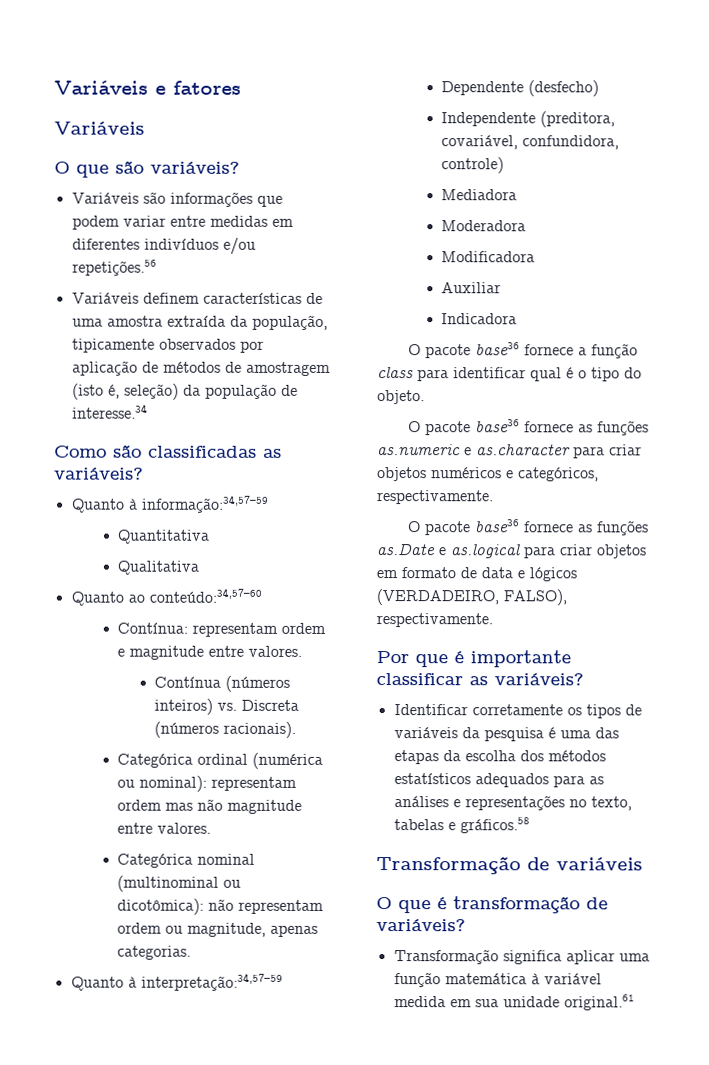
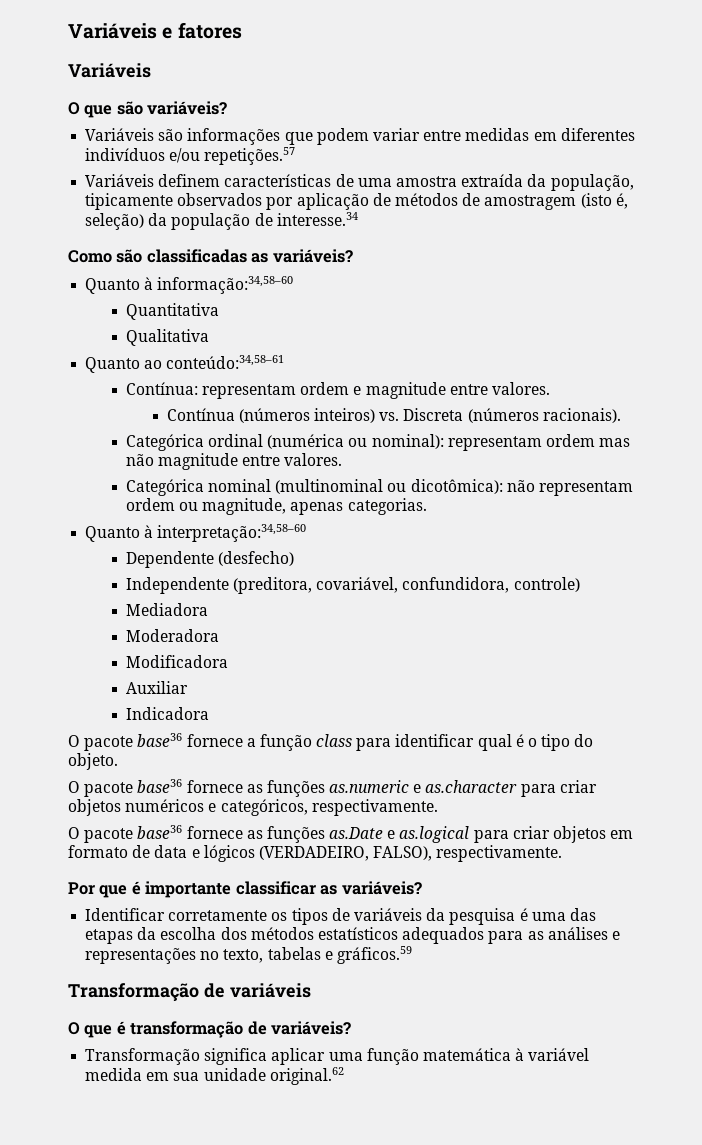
[71,259,157,276] repetições.56 -> [204,147,296,165] repetições.57
[141,494,269,513] informação:34,57–59 -> [157,276,294,294] informação:34,58–60
[148,587,262,603] conteúdo:34,57–60 -> [166,355,285,369] conteúdo:34,58–61
[140,972,283,991] interpretação:34,57–59 -> [157,524,307,542] interpretação:34,58–60
[459,817,530,834] gráficos.58 -> [336,946,412,964] gráficos.59
[563,994,635,1011] original.61 -> [269,1067,344,1085] original.62

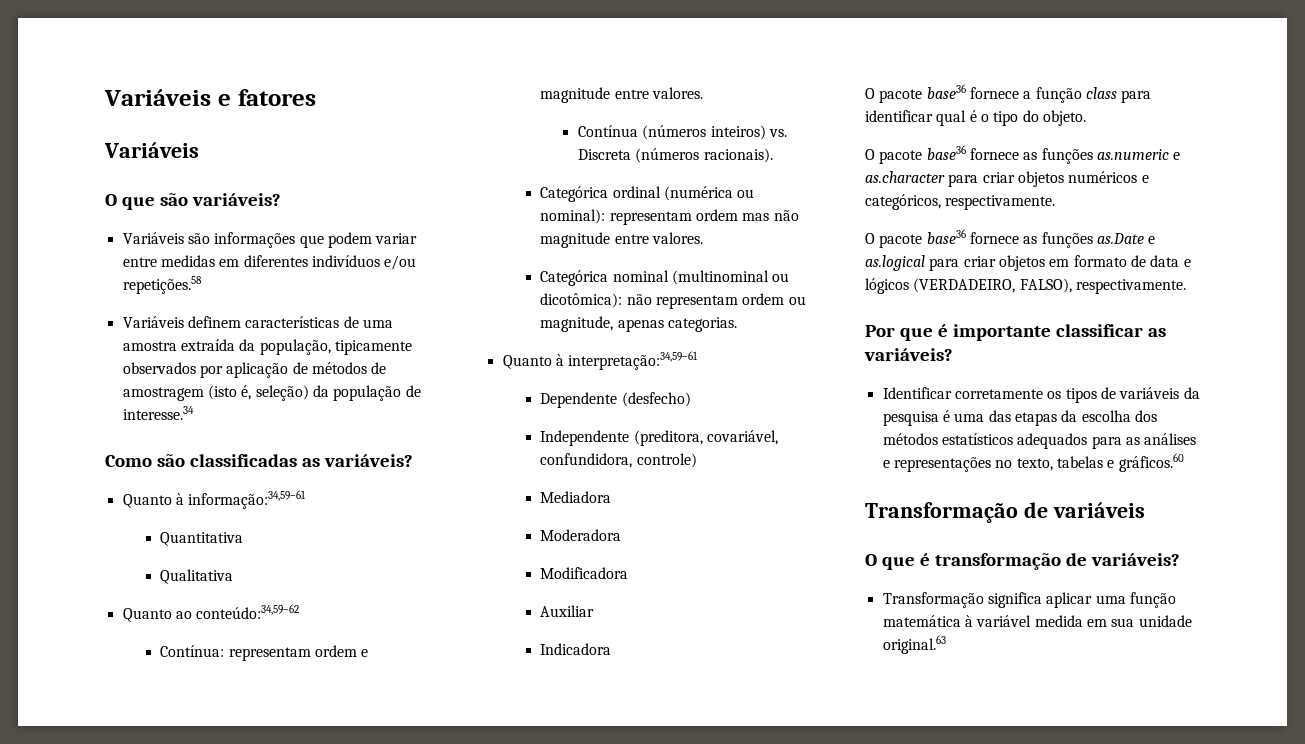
[204,147,296,165] repetições.57 -> [122,276,202,294] repetições.58
[157,276,294,294] informação:34,58–60 -> [188,490,307,509] informação:34,59–61
[166,355,285,369] conteúdo:34,58–61 -> [196,604,300,619] conteúdo:34,59–62
[157,524,307,542] interpretação:34,58–60 -> [568,351,699,370] interpretação:34,59–61
[336,946,412,964] gráficos.59 -> [1118,453,1184,472] gráficos.60
[269,1067,344,1085] original.62 -> [882,635,946,654] original.63

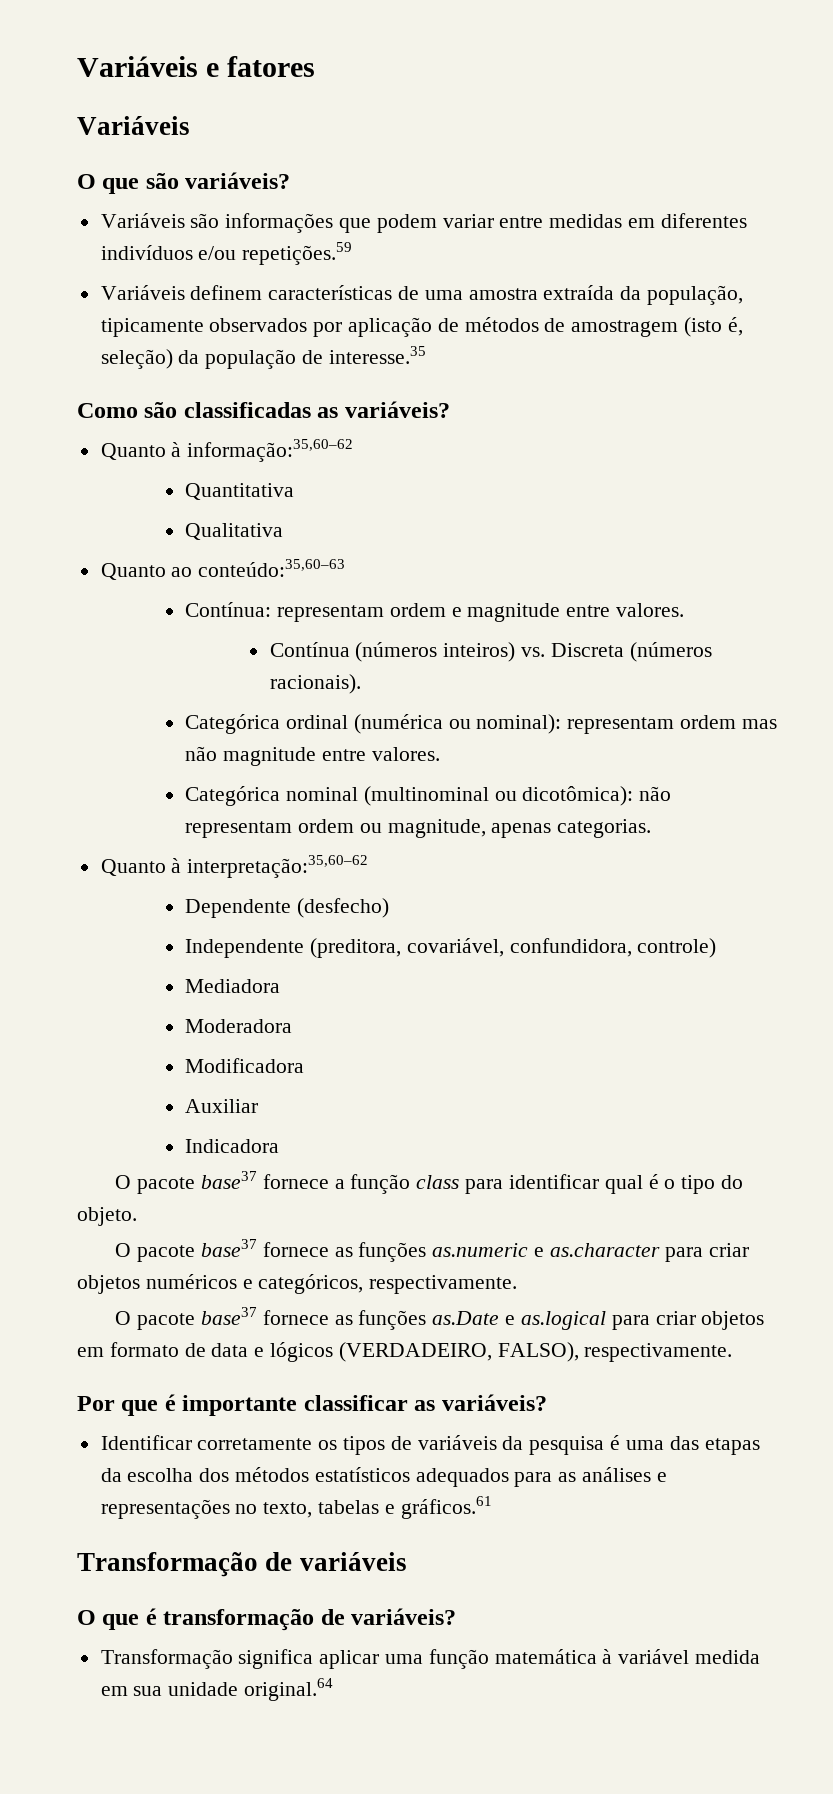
[122,276,202,294] repetições.58 -> [242,242,353,265] repetições.59
[122,406,194,420] interesse.34 -> [328,346,426,364] interesse.35
[188,490,307,509] informação:34,59–61 -> [187,439,354,462] informação:35,60–62
[196,604,300,619] conteúdo:34,59–62 -> [198,559,346,577] conteúdo:35,60–63
[568,351,699,370] interpretação:34,59–61 -> [187,855,369,878] interpretação:35,60–62
[926,84,966,99] base36 -> [201,1171,258,1189] base37
[926,145,966,160] base36 -> [201,1239,258,1257] base37
[926,229,966,244] base36 -> [201,1307,258,1325] base37
[1118,453,1184,472] gráficos.60 -> [400,1496,492,1519] gráficos.61
[882,635,946,654] original.63 -> [244,1678,334,1701] original.64

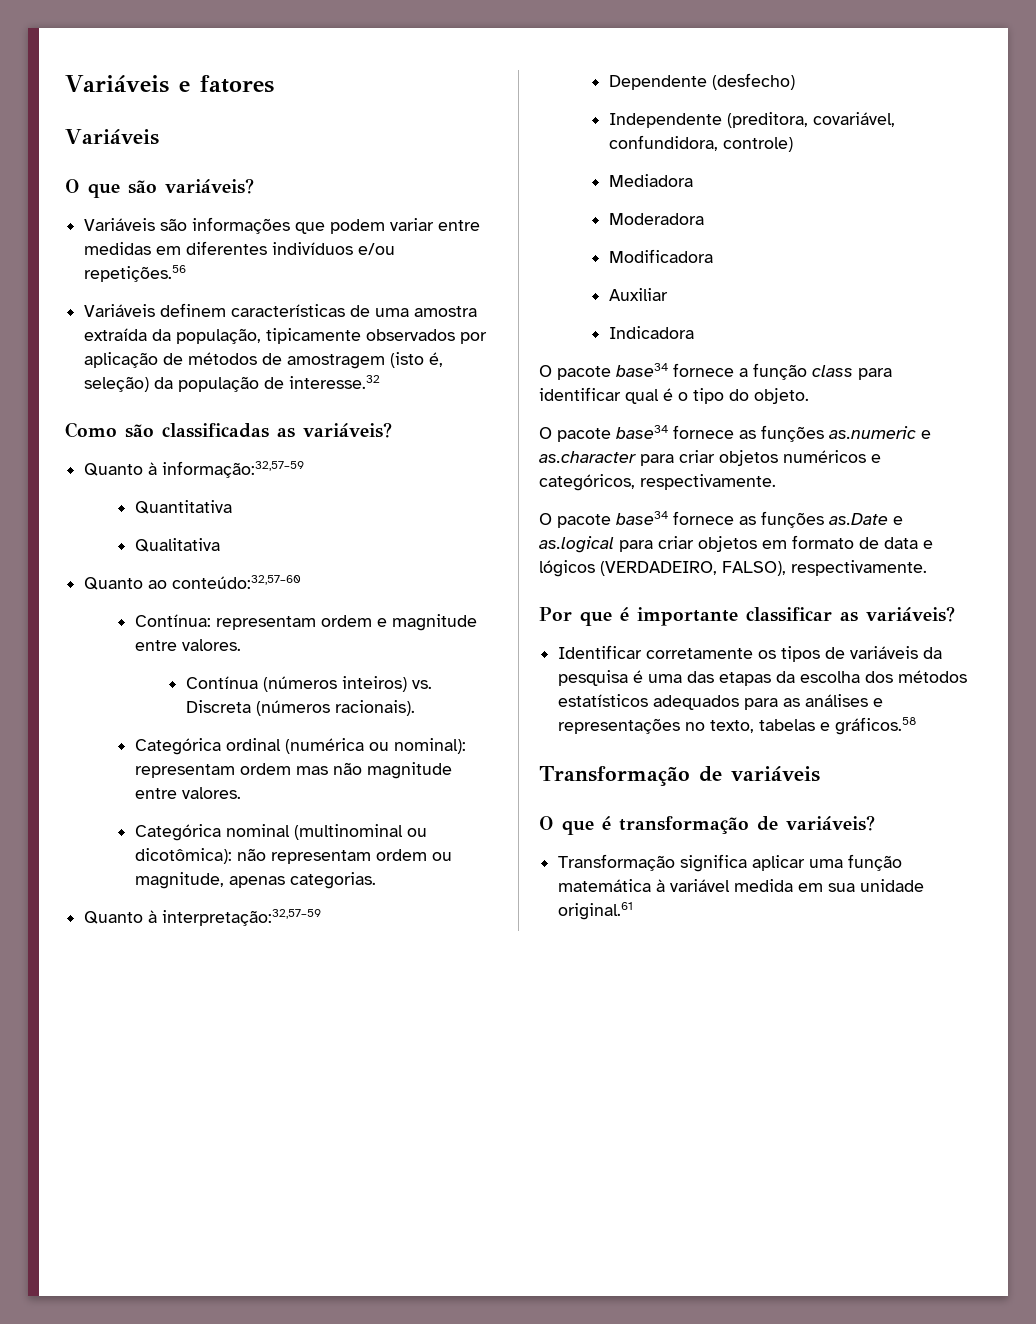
[242,242,353,265] repetições.59 -> [84,265,187,282] repetições.56
[328,346,426,364] interesse.35 -> [289,375,381,389] interesse.32
[187,439,354,462] informação:35,60–62 -> [162,461,305,478] informação:32,57–59
[198,559,346,577] conteúdo:35,60–63 -> [172,575,302,589] conteúdo:32,57–60
[187,855,369,878] interpretação:35,60–62 -> [162,909,322,926] interpretação:32,57–59
[201,1171,258,1189] base37 -> [616,363,668,377] base34
[201,1239,258,1257] base37 -> [616,425,668,439] base34
[201,1307,258,1325] base37 -> [616,511,668,525] base34
[400,1496,492,1519] gráficos.61 -> [835,717,917,735] gráficos.58
[244,1678,334,1701] original.64 -> [558,902,634,920] original.61

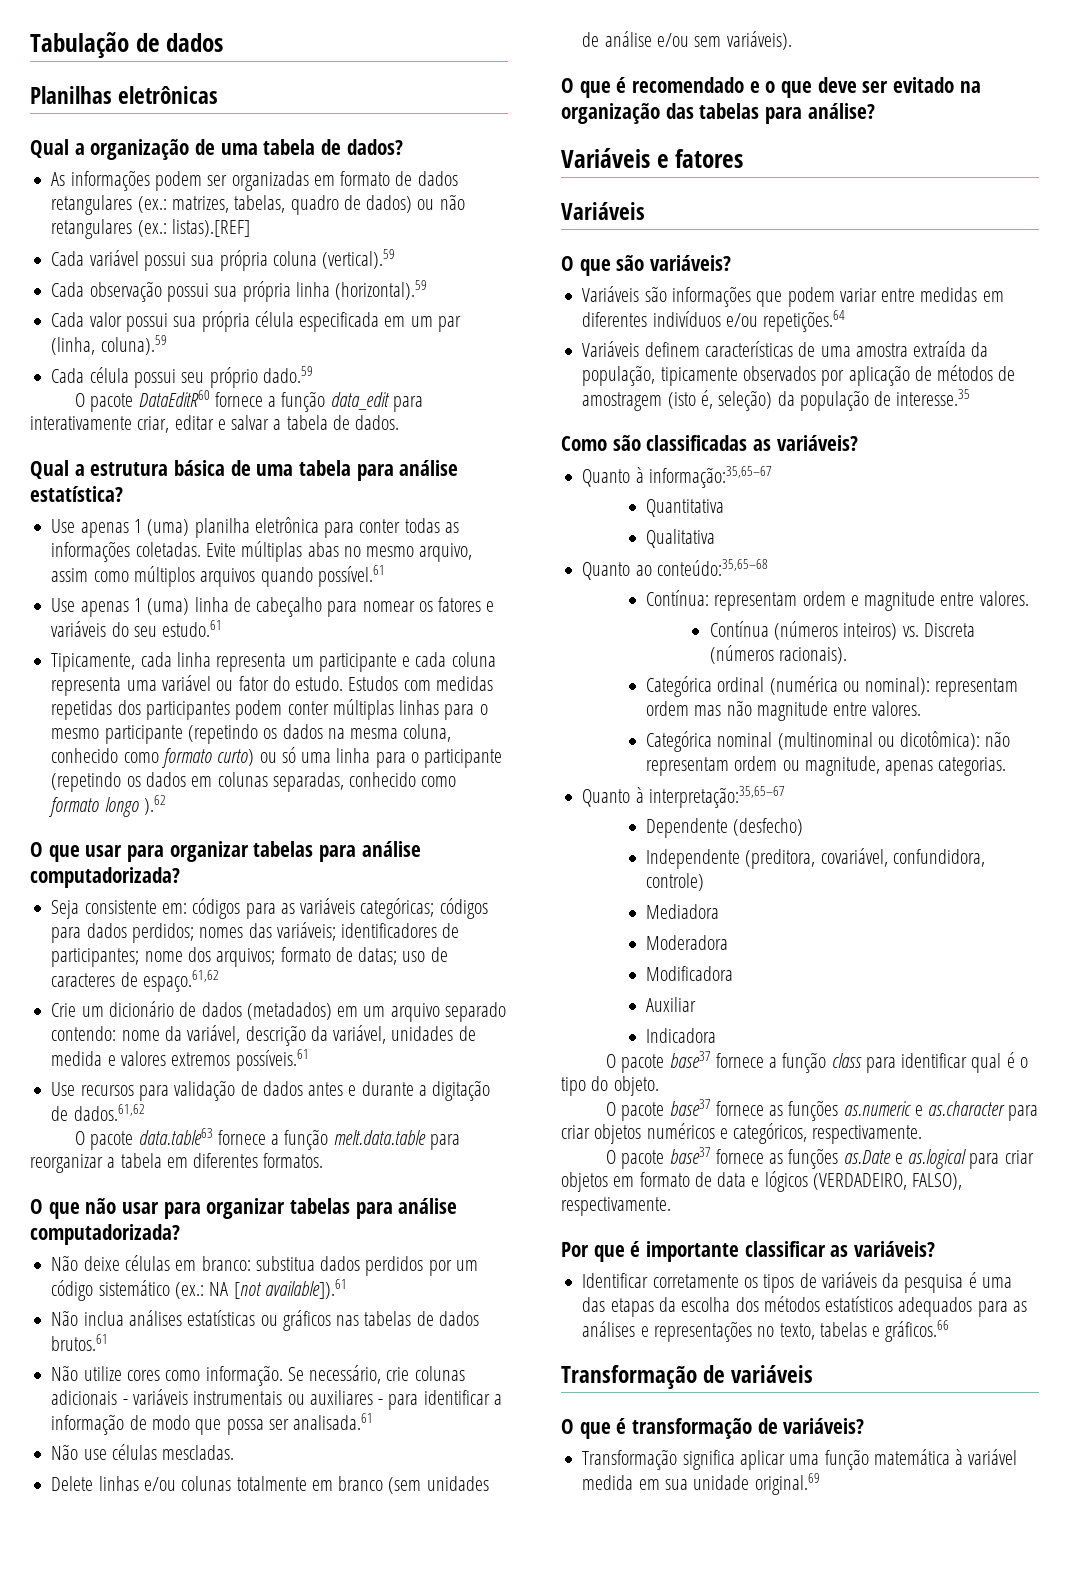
(65, 84) none -> [30,32,224,58] [30,86,219,104] [30,139,403,160] [51,170,458,191] [51,194,465,215] [51,219,250,239] [51,249,396,271] [51,280,428,302] [51,311,461,332] [51,335,167,355] [51,366,313,388] [74,390,423,412] [30,415,400,433] [30,460,459,481] [30,486,123,502] [51,517,459,538] [51,541,473,562] [51,565,385,587] [51,597,495,617] [51,620,223,637] [51,652,496,672] [51,675,493,696] [51,699,488,720] [51,724,452,744] [51,747,503,768] [51,772,457,792] [49,795,166,817] [30,841,421,862] [30,867,180,888] [51,898,488,919] [51,922,460,943] [51,947,448,967] [51,970,219,992] [51,1001,506,1022] [51,1025,476,1046] [51,1049,309,1071] [51,1080,491,1101] [51,1104,145,1121] [74,1128,460,1150] [30,1153,324,1173] [30,1198,458,1219] [30,1224,180,1245] [51,1255,478,1276] [51,1279,347,1301] [51,1310,479,1331] [51,1334,109,1351] [51,1365,465,1386] [51,1389,502,1410] [51,1413,374,1435] [51,1444,235,1460] [51,1476,489,1494] [582,31,792,50] [561,77,981,98] [561,103,875,124] Tabulação de dados // Planilhas eletrônicas // Qual a organização de uma tabela de dados? // As informações podem ser organizadas em formato de dados retangulares (ex.: matrizes, tabelas, quadro de dados) ou não retangulares (ex.: listas).[REF] // Cada variável possui sua própria coluna (vertical).59 // Cada observação possui sua própria linha (horizontal).59 // Cada valor possui sua própria célula especificada em um par (linha, coluna).59 // Cada célula possui seu próprio dado.59 // O pacote DataEditR60 fornece a função data_edit para interativamente criar, editar e salvar a tabela de dados. // Qual a estrutura básica de uma tabela para análise estatística? // Use apenas 1 (uma) planilha eletrônica para conter todas as informações coletadas. Evite múltiplas abas no mesmo arquivo, assim como múltiplos arquivos quando possível.61 // Use apenas 1 (uma) linha de cabeçalho para nomear os fatores e variáveis do seu estudo.61 // Tipicamente, cada linha representa um participante e cada coluna representa uma variável ou fator do estudo. Estudos com medidas repetidas dos participantes podem conter múltiplas linhas para o mesmo participante (repetindo os dados na mesma coluna, conhecido como formato curto) ou só uma linha para o participante (repetindo os dados em colunas separadas, conhecido como formato longo ).62 // O que usar para organizar tabelas para análise computadorizada? // Seja consistente em: códigos para as variáveis categóricas; códigos para dados perdidos; nomes das variáveis; identificadores de participantes; nome dos arquivos; formato de datas; uso de caracteres de espaço.61,62 // Crie um dicionário de dados (metadados) em um arquivo separado contendo: nome da variável, descrição da variável, unidades de medida e valores extremos possíveis.61 // Use recursos para validação de dados antes e durante a digitação de dados.61,62 // O pacote data.table63 fornece a função melt.data.table para reorganizar a tabela em diferentes formatos. // O que não usar para organizar tabelas para análise computadorizada? // Não deixe células em branco: substitua dados perdidos por um código sistemático (ex.: NA [not available]).61 // Não inclua análises estatísticas ou gráficos nas tabelas de dados brutos.61 // Não utilize cores como informação. Se necessário, crie colunas adicionais - variáveis instrumentais ou auxiliares - para identificar a informação de modo que possa ser analisada.61 // Não use células mescladas. // Delete linhas e/ou colunas totalmente em branco (sem unidades de análise e/ou sem variáveis). // O que é recomendado e o que deve ser evitado na organização das tabelas para análise? //
[84,265,187,282] repetições.56 -> [763,310,846,332] repetições.64
[289,375,381,389] interesse.32 -> [896,389,971,406] interesse.35
[162,461,305,478] informação:32,57–59 -> [648,466,772,488] informação:35,65–67
[172,575,302,589] conteúdo:32,57–60 -> [656,559,768,576] conteúdo:35,65–68
[162,909,322,926] interpretação:32,57–59 -> [648,786,785,808] interpretação:35,65–67
[616,363,668,377] base34 -> [669,1051,711,1068] base37
[616,425,668,439] base34 -> [669,1099,711,1116] base37
[616,511,668,525] base34 -> [669,1147,711,1164] base37
[835,717,917,735] gráficos.58 -> [885,1320,950,1342] gráficos.66
[558,902,634,920] original.61 -> [754,1473,820,1495] original.69

